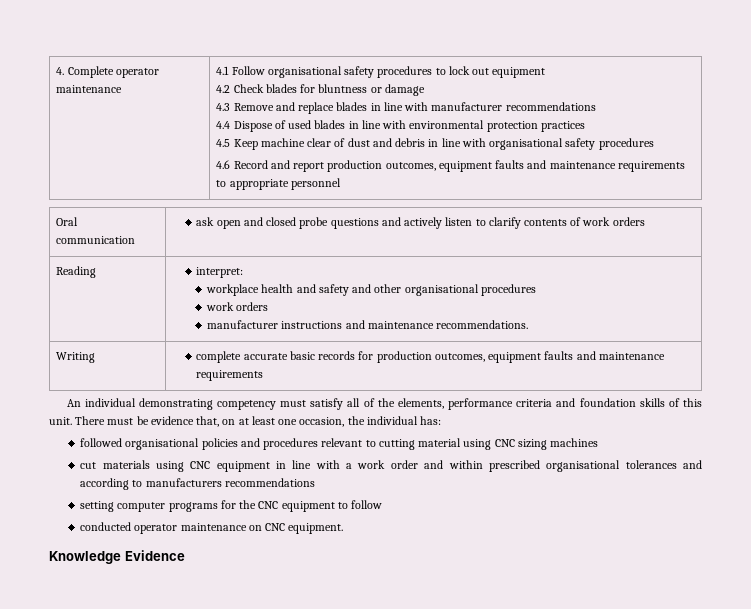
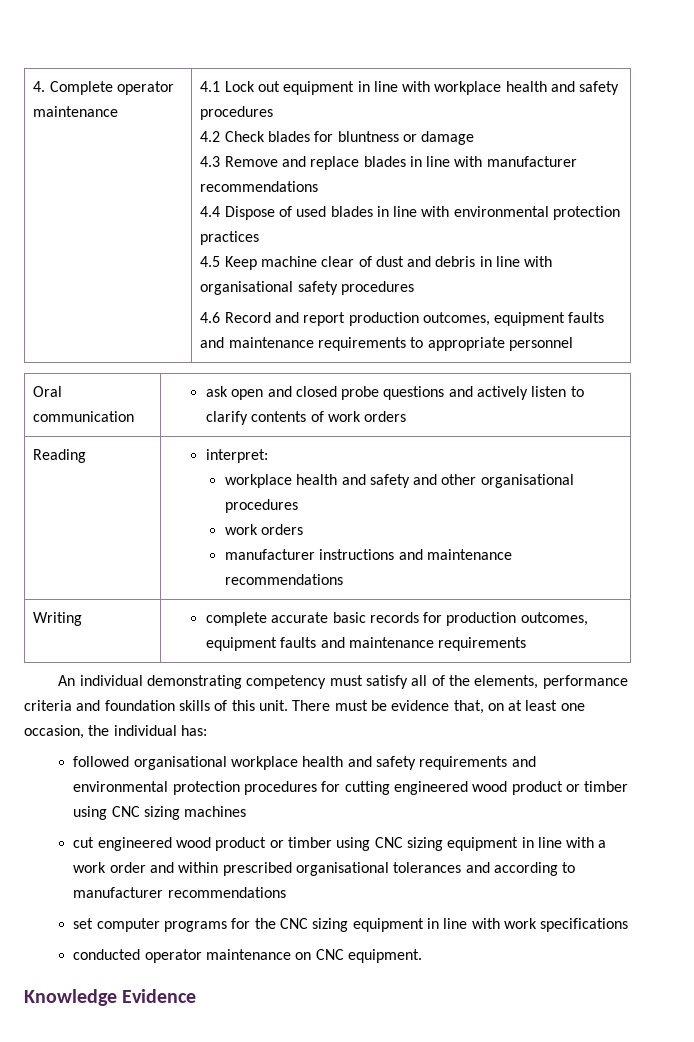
[231,66,546,78] Follow organisational safety procedures to lock out equipment -> [224,81,620,95] [200,106,274,120] Lock out equipment in line with workplace health and safety procedures
[436,320,529,329] recommendations. -> [224,574,343,585] recommendations
[201,438,462,450] policies and procedures relevant to cutting material -> [230,756,536,770] [73,781,629,795] workplace health and safety requirements and environmental protection procedures for cutting engineered wood product or timber
[102,460,211,472] materials using CNC -> [97,837,443,851] engineered wood product or timber using CNC sizing
[145,478,315,487] [80,501,115,512] manufacturers recommendations // setting -> [73,887,286,898] [73,918,94,929] manufacturer recommendations // set
[281,500,383,512] equipment to follow -> [312,918,629,932] sizing equipment in line with work specifications

